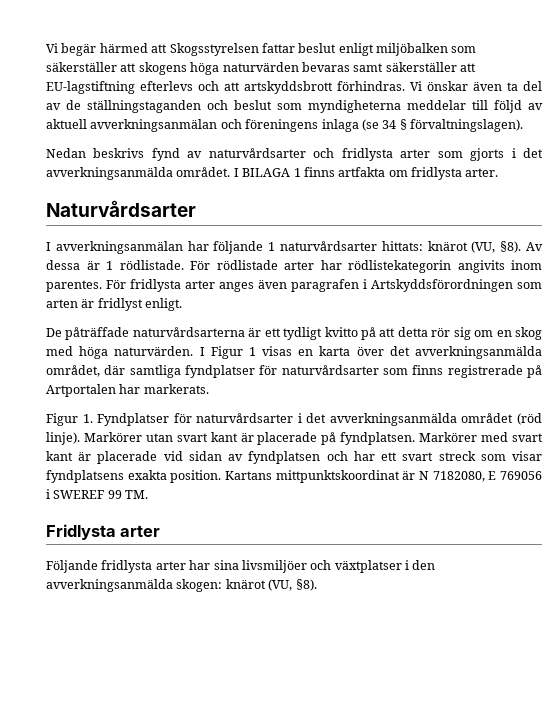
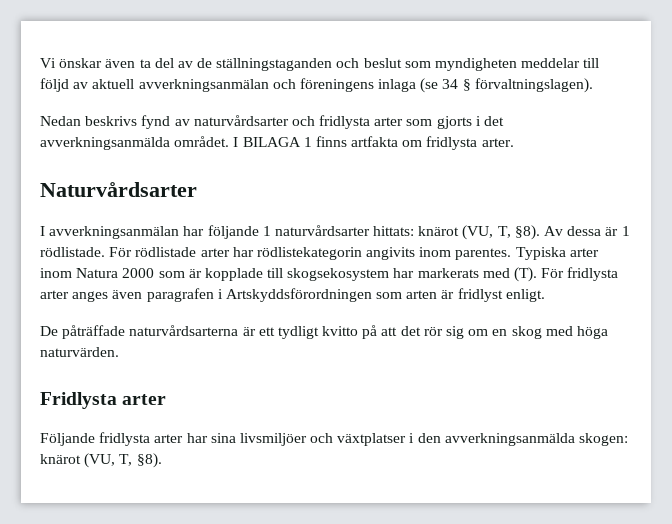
[46,43,477,56] [46,62,476,75] [46,81,422,94] Vi begär härmed att Skogsstyrelsen fattar beslut enligt miljöbalken som säkerställer att skogens höga naturvärden bevaras samt säkerställer att EU-lagstiftning efterlevs och att artskyddsbrott förhindras. Vi -> [40,58,56,68] Vi
[308,100,401,113] myndigheterna -> [435,58,518,71] myndigheten
(496, 247) none -> [497,226,511,238] T,
(102, 286) none -> [515,247,599,260] [40,267,538,282] Typiska arter inom Natura 2000 som är kopplade till skogsekosystem har markerats med (T).
[397,327,428,337] detta -> [400,326,421,336] det
[199,346,542,359] [46,365,542,378] [46,384,209,397] [46,413,542,426] [46,432,544,445] [46,451,542,464] [46,470,542,483] [46,489,149,499] I Figur 1 visas en karta över det avverkningsanmälda området, där samtliga fyndplatser för naturvårdsarter som finns registrerade på Artportalen har markerats. // Figur 1. Fyndplatser för naturvårdsarter i det avverkningsanmälda området (röd linje). Markörer utan svart kant är placerade på fyndplatsen. Markörer med svart kant är placerade vid sidan av fyndplatsen och har ett svart streck som visar fyndplatsens exakta position. Kartans mittpunktskoordinat är N 7182080, E 769056 i SWEREF 99 TM. -> (119, 352) none
(293, 585) none -> [119,454,133,466] T,

